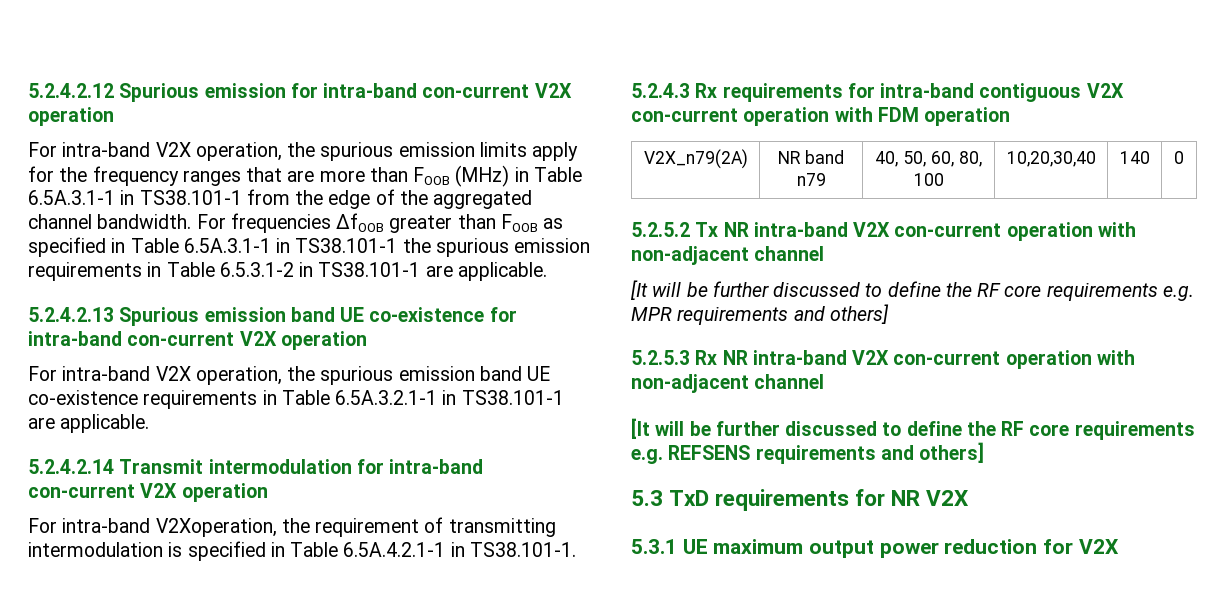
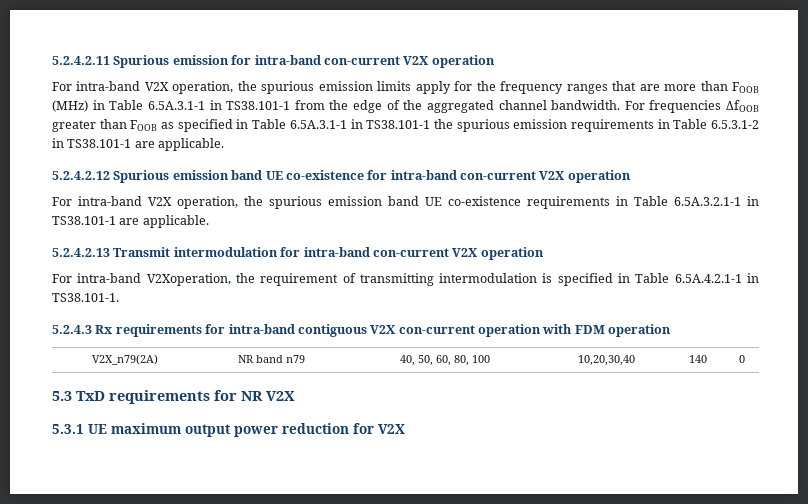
[28,83,114,98] 5.2.4.2.12 -> [52,56,110,65] 5.2.4.2.11
[28,307,114,322] 5.2.4.2.13 -> [52,171,110,180] 5.2.4.2.12
[28,459,114,474] 5.2.4.2.14 -> [52,248,110,257] 5.2.4.2.13
[631,222,1136,241] [631,246,825,265] [630,280,1194,301] [631,304,889,325] [631,350,1135,369] [631,374,825,393] [631,418,1195,440] [631,442,985,464] // 5.2.5.2 Tx NR intra-band V2X con-current operation with non-adjacent channel // [It will be further discussed to define the RF core requirements e.g. MPR requirements and others] // 5.2.5.3 Rx NR intra-band V2X con-current operation with non-adjacent channel // [It will be further discussed to define the RF core requirements e.g. REFSENS requirements and others] -> (745, 359) none

